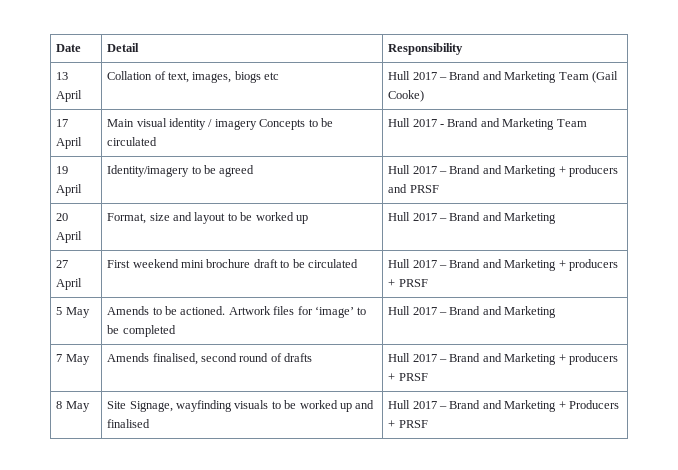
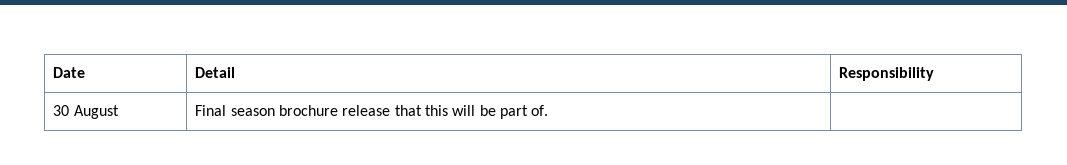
[56,72,69,80] [56,90,83,102] [107,71,280,83] [388,71,618,83] [388,90,425,102] [56,119,69,127] [56,137,83,149] [107,118,333,130] [107,137,158,146] [388,118,587,130] [56,166,69,174] [56,184,83,196] [107,165,255,177] [388,165,618,177] [388,184,439,193] [56,213,69,221] [56,231,83,243] [107,212,308,224] [388,212,557,224] [56,260,69,268] [56,278,83,290] [107,259,358,268] [388,259,618,271] [388,279,428,287] [56,307,90,318] [107,306,367,318] [107,325,176,337] [388,306,557,318] [56,354,90,365] [107,353,313,365] [388,353,618,365] [388,373,428,381] [56,401,90,412] [107,400,375,412] [107,419,151,428] [388,400,619,412] [388,420,428,428] 13 April | Collation of text, images, biogs etc | Hull 2017 – Brand and Marketing Team (Gail Cooke) // 17 April | Main visual identity / imagery Concepts to be circulated | Hull 2017 - Brand and Marketing Team // 19 April | Identity/imagery to be agreed | Hull 2017 – Brand and Marketing + producers and PRSF // 20 April | Format, size and layout to be worked up | Hull 2017 – Brand and Marketing // 27 April | First weekend mini brochure draft to be circulated | Hull 2017 – Brand and Marketing + producers + PRSF // 5 May | Amends to be actioned. Artwork files for ‘image’ to be completed | Hull 2017 – Brand and Marketing // 7 May | Amends finalised, second round of drafts | Hull 2017 – Brand and Marketing + producers + PRSF // 8 May | Site Signage, wayfinding visuals to be worked up and finalised | Hull 2017 – Brand and Marketing + Producers + PRSF -> [53,105,119,119] [195,105,549,119] 30 August | Final season brochure release that this will be part of. |

